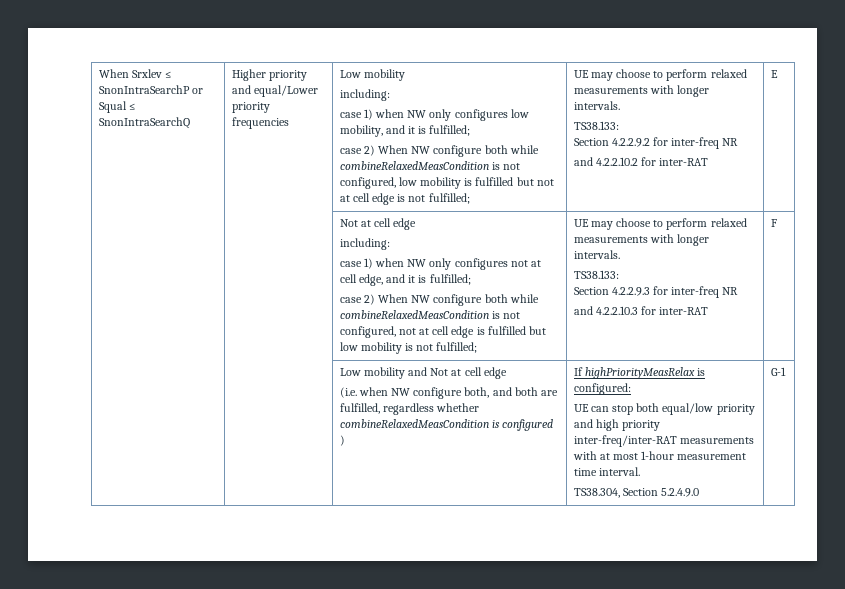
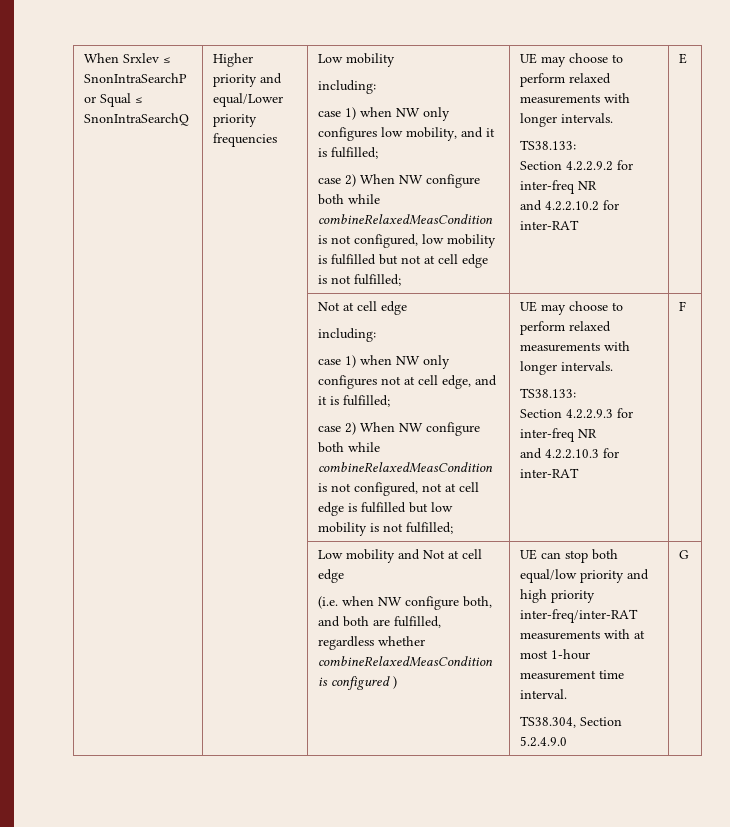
[573,367,706,379] [573,383,631,395] If highPriorityMeasRelax is configured: // -> (397, 682) none
[770,367,786,376] G-1 -> [678,550,689,559] G

